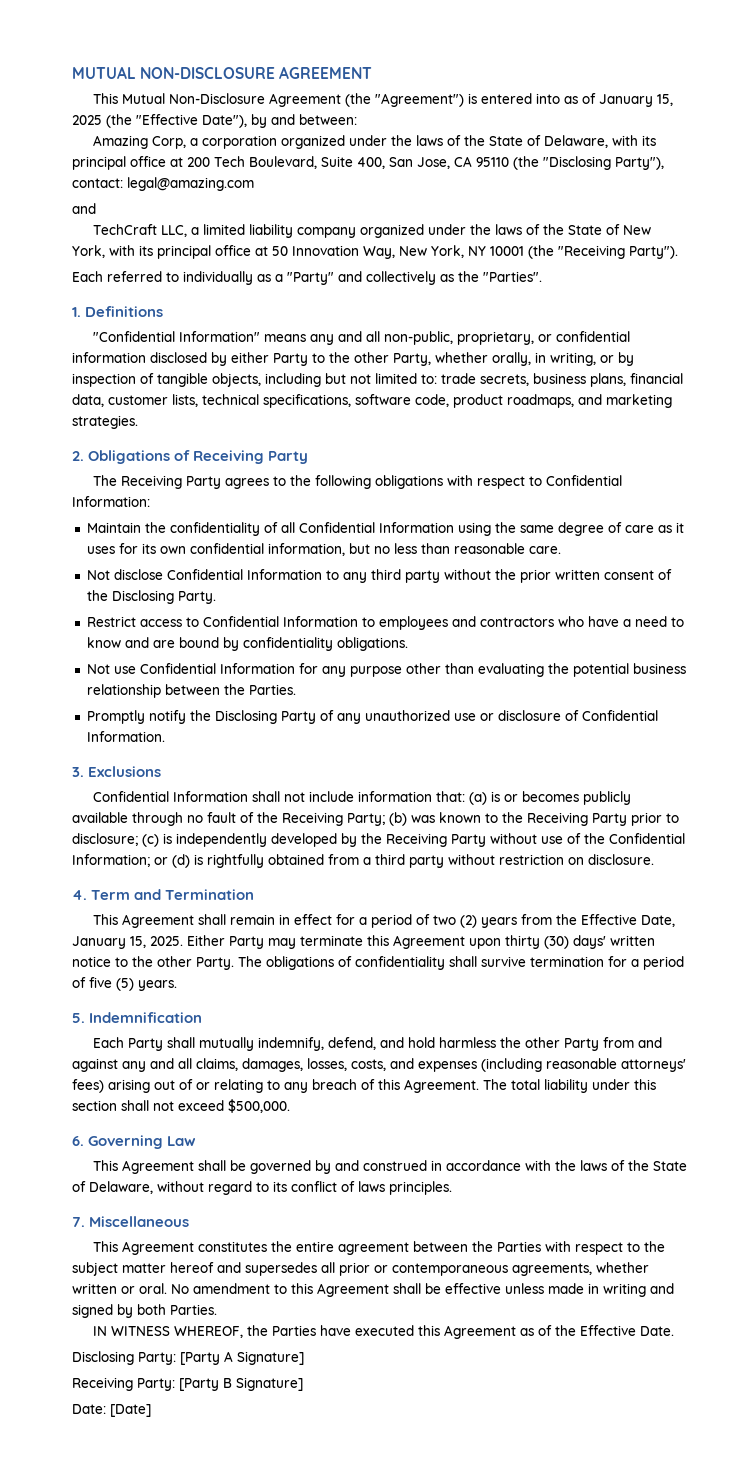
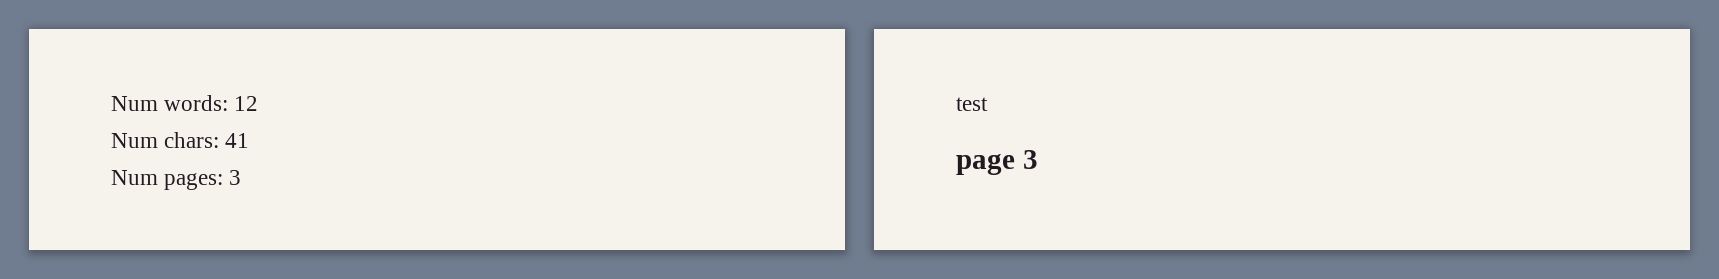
[72,66,373,79] [92,93,673,107] [72,114,357,128] [92,135,656,149] [72,156,664,170] [72,177,254,191] [72,203,96,214] [92,224,651,238] [72,245,678,259] [72,271,542,285] [72,306,164,317] [92,331,630,345] [72,352,634,366] [72,373,683,387] [72,394,672,408] [72,415,138,429] [72,450,309,464] [92,475,622,489] [72,496,150,507] [86,522,684,536] [86,543,561,556] [86,569,672,583] [86,590,216,604] [86,616,684,630] [86,637,408,651] [86,663,686,677] [86,684,296,698] [86,710,658,724] [86,731,165,742] [72,766,162,777] [92,791,631,805] [72,812,679,826] [72,833,685,847] [72,854,654,868] [72,889,255,900] [92,914,675,928] [72,935,655,949] [72,956,684,970] [72,977,177,991] [72,1012,203,1023] [92,1037,662,1051] [72,1058,686,1072] [72,1079,656,1093] [72,1099,290,1113] [72,1135,197,1149] [92,1160,687,1174] [72,1181,452,1195] [72,1216,190,1227] [92,1241,665,1255] [72,1262,649,1276] [72,1283,674,1297] [72,1304,217,1318] [92,1325,674,1339] [72,1351,304,1365] [72,1377,303,1391] [72,1404,151,1417] MUTUAL NON-DISCLOSURE AGREEMENT // This Mutual Non-Disclosure Agreement (the "Agreement") is entered into as of January 15, 2025 (the "Effective Date"), by and between: // Amazing Corp, a corporation organized under the laws of the State of Delaware, with its principal office at 200 Tech Boulevard, Suite 400, San Jose, CA 95110 (the "Disclosing Party"), contact: legal@amazing.com // and // TechCraft LLC, a limited liability company organized under the laws of the State of New York, with its principal office at 50 Innovation Way, New York, NY 10001 (the "Receiving Party"). // Each referred to individually as a "Party" and collectively as the "Parties". // 1. Definitions // "Confidential Information" means any and all non-public, proprietary, or confidential information disclosed by either Party to the other Party, whether orally, in writing, or by inspection of tangible objects, including but not limited to: trade secrets, business plans, financial data, customer lists, technical specifications, software code, product roadmaps, and marketing strategies. // 2. Obligations of Receiving Party // The Receiving Party agrees to the following obligations with respect to Confidential Information: // Maintain the confidentiality of all Confidential Information using the same degree of care as it uses for its own confidential information, but no less than reasonable care. // Not disclose Confidential Information to any third party without the prior written consent of the Disclosing Party. // Restrict access to Confidential Information to employees and contractors who have a need to know and are bound by confidentiality obligations. // Not use Confidential Information for any purpose other than evaluating the potential business relationship between the Parties. // Promptly notify the Disclosing Party of any unauthorized use or disclosure of Confidential Information. // 3. Exclusions // Confidential Information shall not include information that: (a) is or becomes publicly available through no fault of the Receiving Party; (b) was known to the Receiving Party prior to disclosure; (c) is independently developed by the Receiving Party without use of the Confidential Information; or (d) is rightfully obtained from a third party without restriction on disclosure. // 4. Term and Termination // This Agreement shall remain in effect for a period of two (2) years from the Effective Date, January 15, 2025. Either Party may terminate this Agreement upon thirty (30) days' written notice to the other Party. The obligations of confidentiality shall survive termination for a period of five (5) years. // 5. Indemnification // Each Party shall mutually indemnify, defend, and hold harmless the other Party from and against any and all claims, damages, losses, costs, and expenses (including reasonable attorneys' fees) arising out of or relating to any breach of this Agreement. The total liability under this section shall not exceed $500,000. // 6. Governing Law // This Agreement shall be governed by and construed in accordance with the laws of the State of Delaware, without regard to its conflict of laws principles. // 7. Miscellaneous // This Agreement constitutes the entire agreement between the Parties with respect to the subject matter hereof and supersedes all prior or contemporaneous agreements, whether written or oral. No amendment to this Agreement shall be effective unless made in writing and signed by both Parties. // IN WITNESS WHEREOF, the Parties have executed this Agreement as of the Effective Date. // Disclosing Party: [Party A Signature] // Receiving Party: [Party B Signature] // Date: [Date] -> [111,95,259,111] [111,132,250,148] [111,170,242,190] [956,97,988,111] [956,150,1038,175] Num words: 12 // Num chars: 41 // Num pages: 3 // test // page 3

